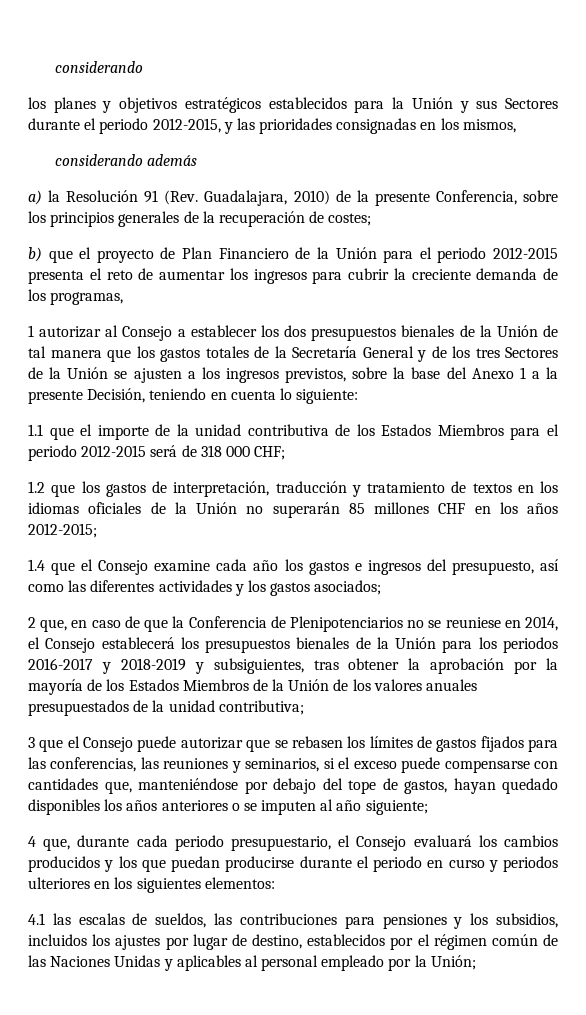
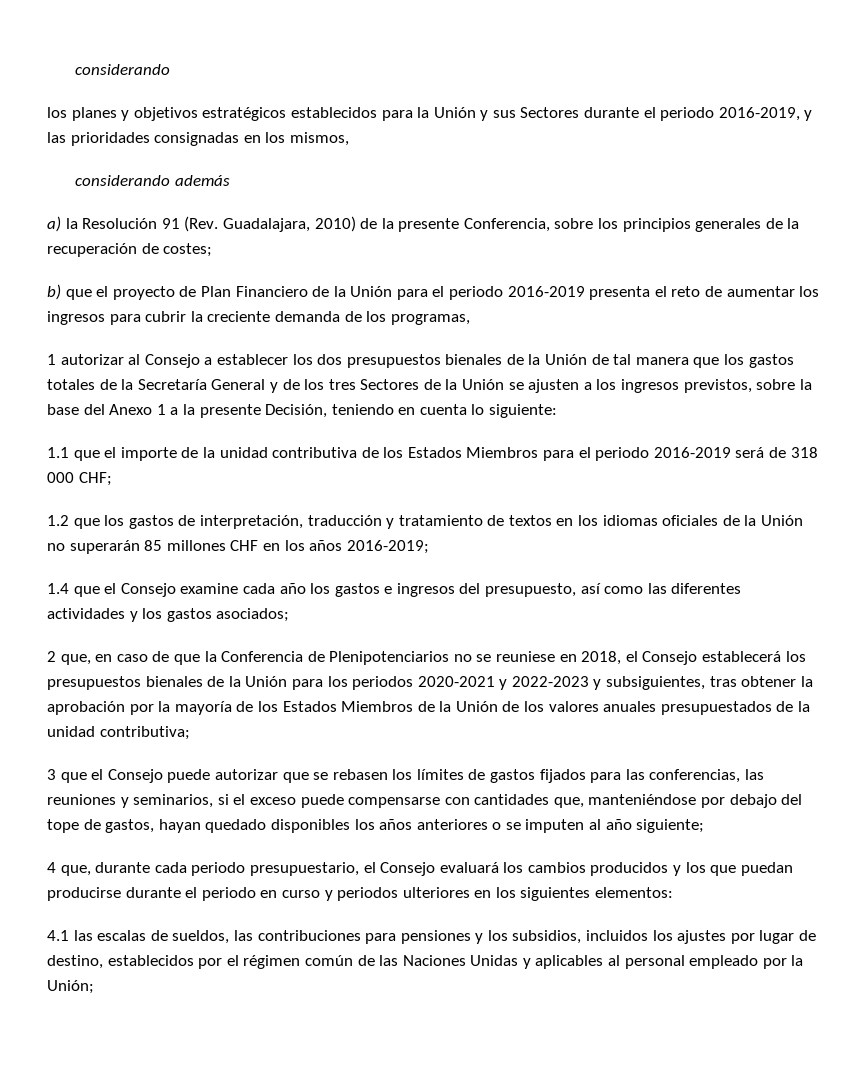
[152,118,221,133] 2012-2015, -> [718,107,800,121] 2016-2019,
[493,247,559,259] 2012-2015 -> [507,286,585,297] 2016-2019
[81,445,147,457] 2012-2015 -> [653,447,731,458] 2016-2019
[28,523,97,538] 2012-2015; -> [346,540,429,554] 2016-2019;
[525,616,558,631] 2014, -> [581,651,622,665] 2018,
[28,658,186,674] 2016-2017 y 2018-2019 -> [417,676,589,690] 2020-2021 y 2022-2023

